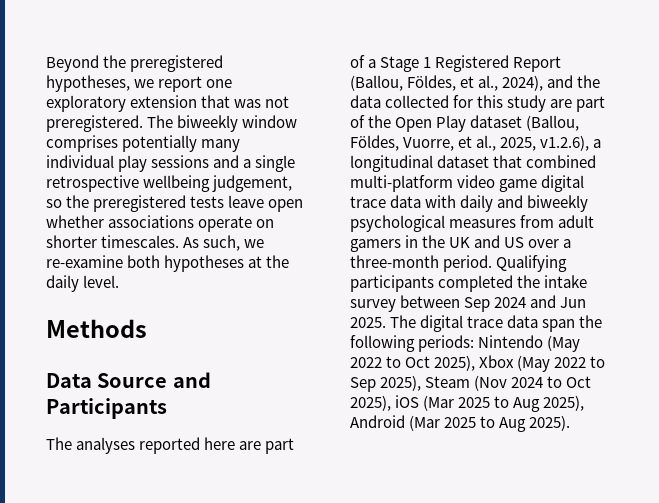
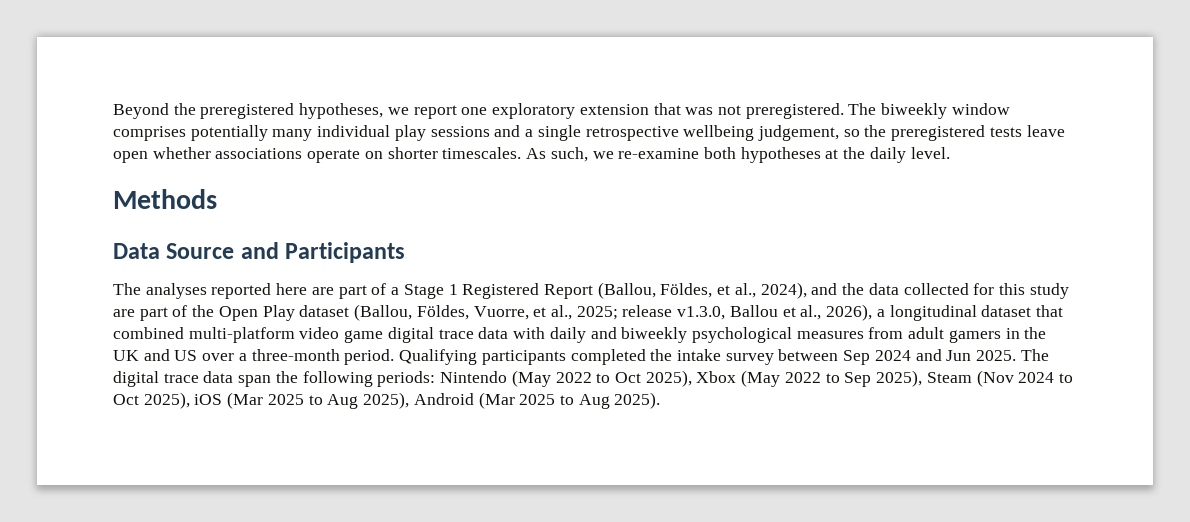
[500,135,590,151] 2025, v1.2.6), -> [576,304,873,321] 2025; release v1.3.0, Ballou et al., 2026),

